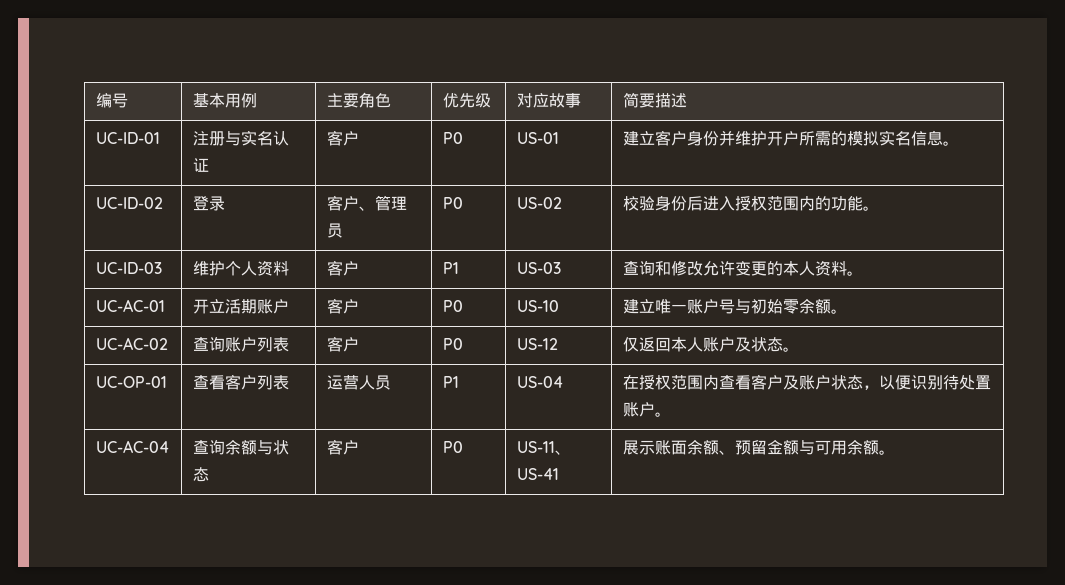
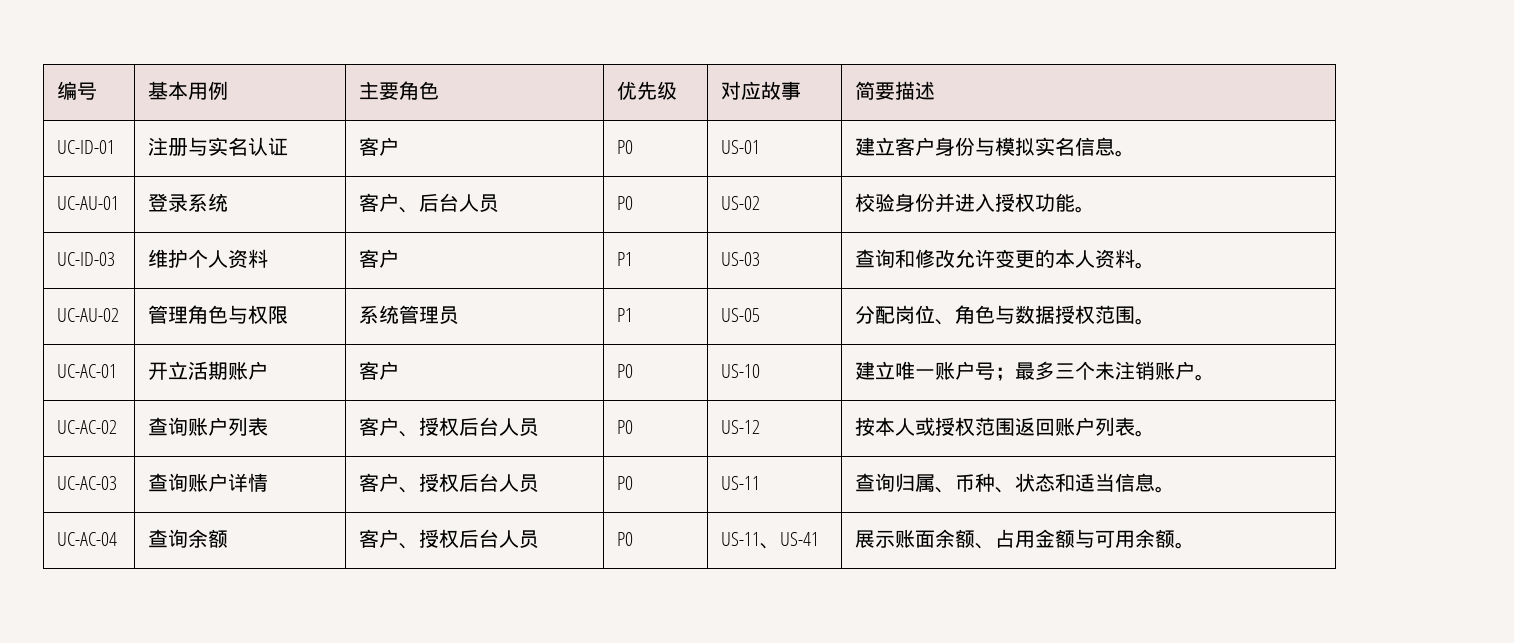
[718,130,847,146] 并维护开户所需的 -> [975,137,996,156] 与
[95,197,163,209] UC-ID-02 -> [57,196,120,210] UC-AU-01
[326,195,407,211] | 客户、管理 -> [188,193,229,212] [359,193,480,213] 系统 | 客户、后台人
[686,196,703,211] 后 -> [935,193,956,213] 并
[766,196,831,211] 范围内的 -> (1036, 202) none
(863, 273) none -> [57,308,120,322] [148,305,289,324] [359,305,460,325] [617,308,634,322] [721,308,761,322] [855,305,1156,325] // UC-AU-02 | 管理角色与权限 | 系统管理员 | P1 | US-05 | 分配岗位、角色与数据授权范围。
[734,299,831,314] 与初始零余额 -> [995,361,1196,381] ；最多三个未注销账户
(359, 344) none -> [399,417,540,437] 、授权后台人员
[622,337,799,352] [95,376,167,388] [192,374,289,390] [326,375,391,390] [442,376,459,388] [516,376,563,388] [622,374,991,390] [622,402,655,417] 仅返回本人账户及状态。 // UC-OP-01 | 查看客户列表 | 运营人员 | P1 | US-04 | 在授权范围内查看客户及账户状态，以便识别待处置账户 -> [855,417,1156,437] [57,476,118,490] [148,473,269,492] [359,473,540,493] [617,476,634,490] [721,476,761,490] [855,473,1156,493] 按本人或授权范围返回账户列表。 // UC-AC-03 | 查询账户详情 | 客户、授权后台人员 | P0 | US-11 | 查询归属、币种、状态和适当信息
[256,440,289,455] [192,467,209,482] [326,439,359,455] 与状态 | 客户 -> [359,529,540,549] | 客户、授权后台人员
[734,440,767,455] 预留 -> [995,529,1036,548] 占用

